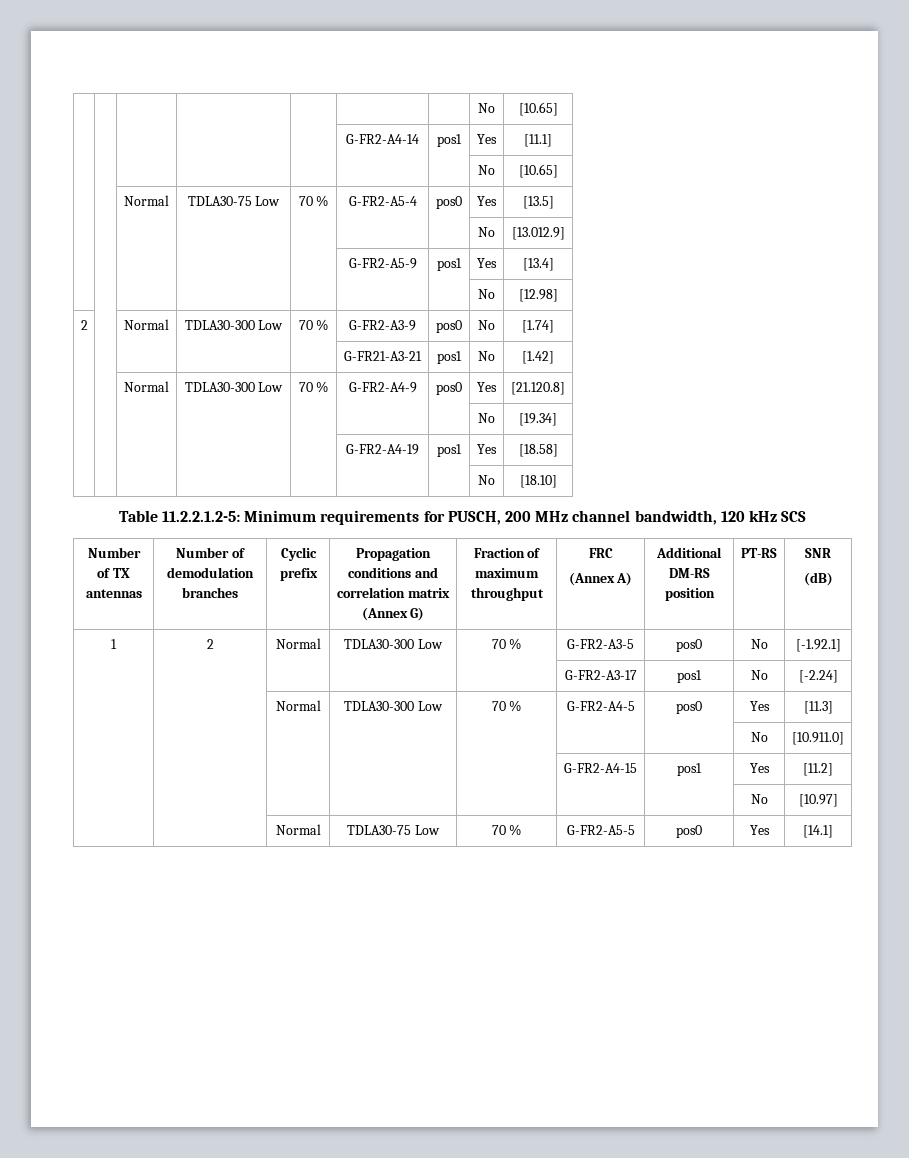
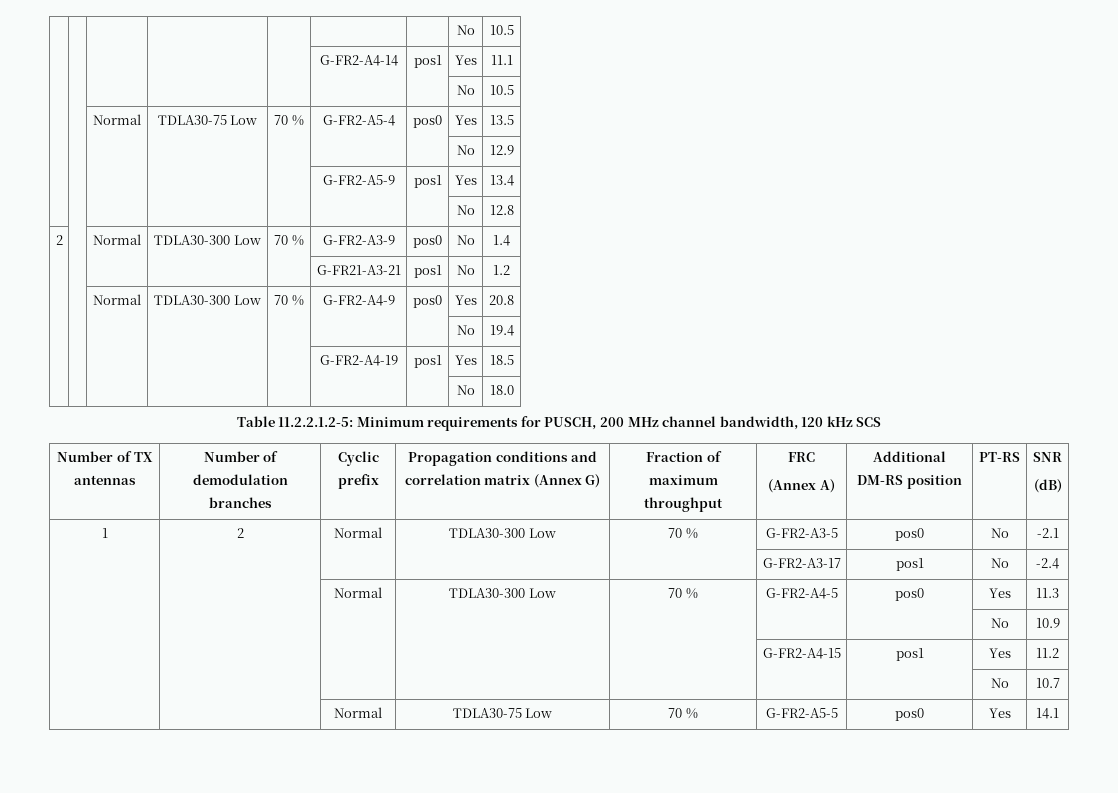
[478,103,495,113] [518,102,558,116] | | | | | | | No | [10.65] -> [456,25,475,35] [489,25,514,35] | | | | | | | No | 10.5
[524,134,552,147] [478,165,495,175] [518,164,558,178] [11.1] // | | | | | | | No | [10.65] -> [490,55,513,65] [456,85,475,95] [489,85,514,95] 11.1 // | | | | | | | No | 10.5
[522,196,554,209] [478,227,495,237] [511,227,565,240] [13.5] // | | | | | | | No | [13.012.9] -> [489,115,514,125] [456,145,475,155] [489,145,514,155] 13.5 // | | | | | | | No | 12.9
[522,258,554,271] [478,289,495,299] [518,289,558,302] [13.4] // | | | | | | | No | [12.98] -> [489,175,514,186] [456,205,475,215] [489,205,514,215] 13.4 // | | | | | | | No | 12.8
[522,320,554,333] [1.74] -> [493,235,510,246] 1.4
[522,351,554,364] [1.42] -> [493,265,510,275] 1.2
[511,382,565,395] [478,413,495,423] [519,413,557,426] [21.120.8] // | | | | | | | No | [19.34] -> [489,295,514,305] [456,325,475,335] [489,325,514,336] 20.8 // | | | | | | | No | 19.4
[518,444,558,457] [478,475,495,485] [519,475,557,488] [18.58] // | | | | | | | No | [18.10] -> [489,355,514,365] [456,385,475,395] [489,385,514,395] 18.5 // | | | | | | | No | 18.0
[795,639,841,652] [-1.92.1] -> [1036,528,1059,538] -2.1
[798,670,838,683] [-2.24] -> [1036,558,1059,569] -2.4
[803,701,833,714] [750,732,768,742] [792,732,844,745] [11.3] // | | | | | | | No | [10.911.0] -> [1036,588,1059,598] [990,618,1009,628] [1035,618,1060,628] 11.3 // | | | | | | | No | 10.9
[803,763,833,776] [750,794,768,804] [798,794,838,807] [11.2] // | | | | | | | No | [10.97] -> [1036,648,1059,658] [990,678,1009,688] [1035,678,1060,688] 11.2 // | | | | | | | No | 10.7
[803,825,833,838] [14.1] -> [1036,708,1059,719] 14.1

